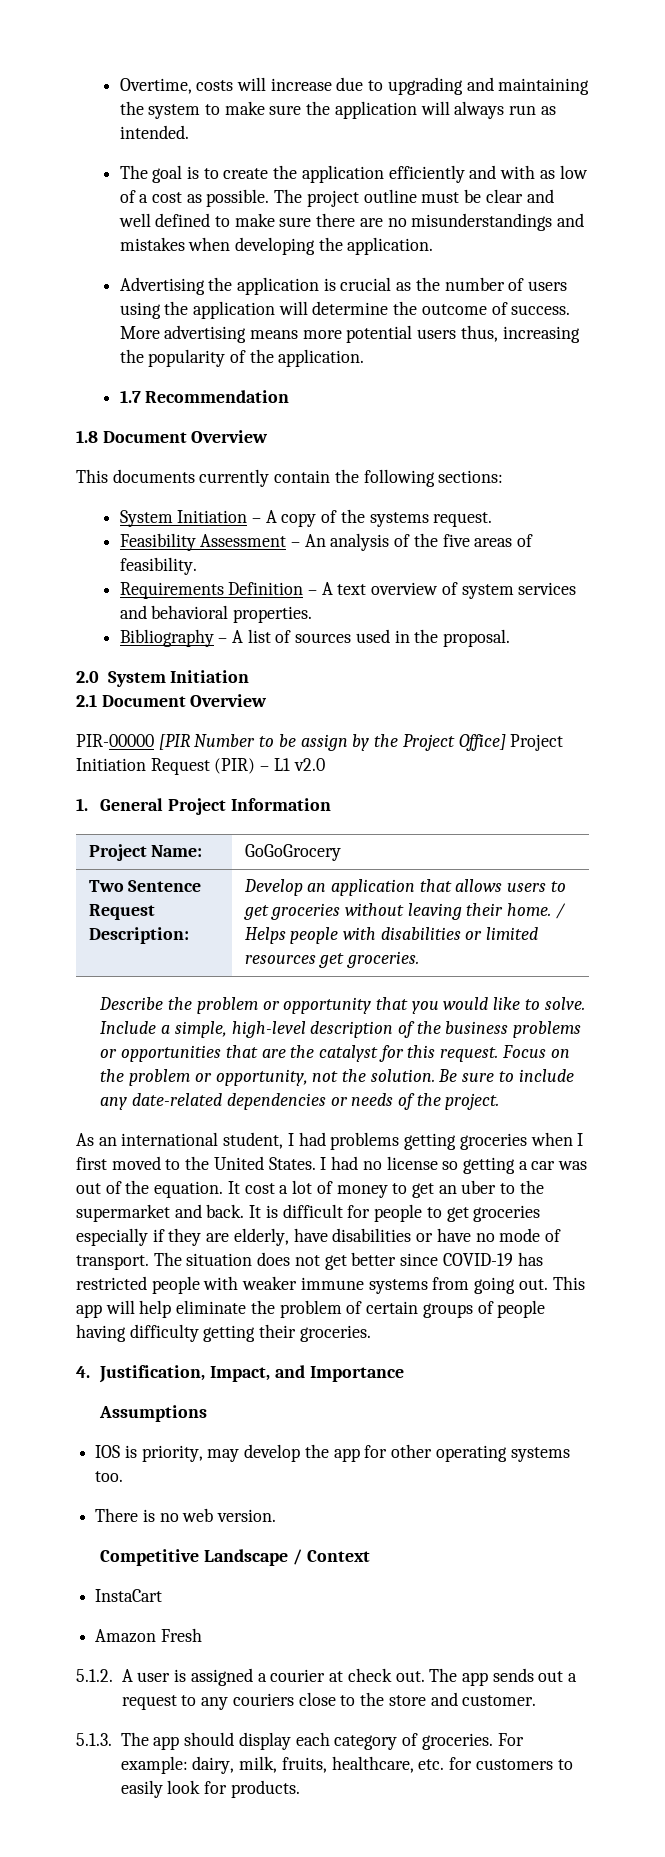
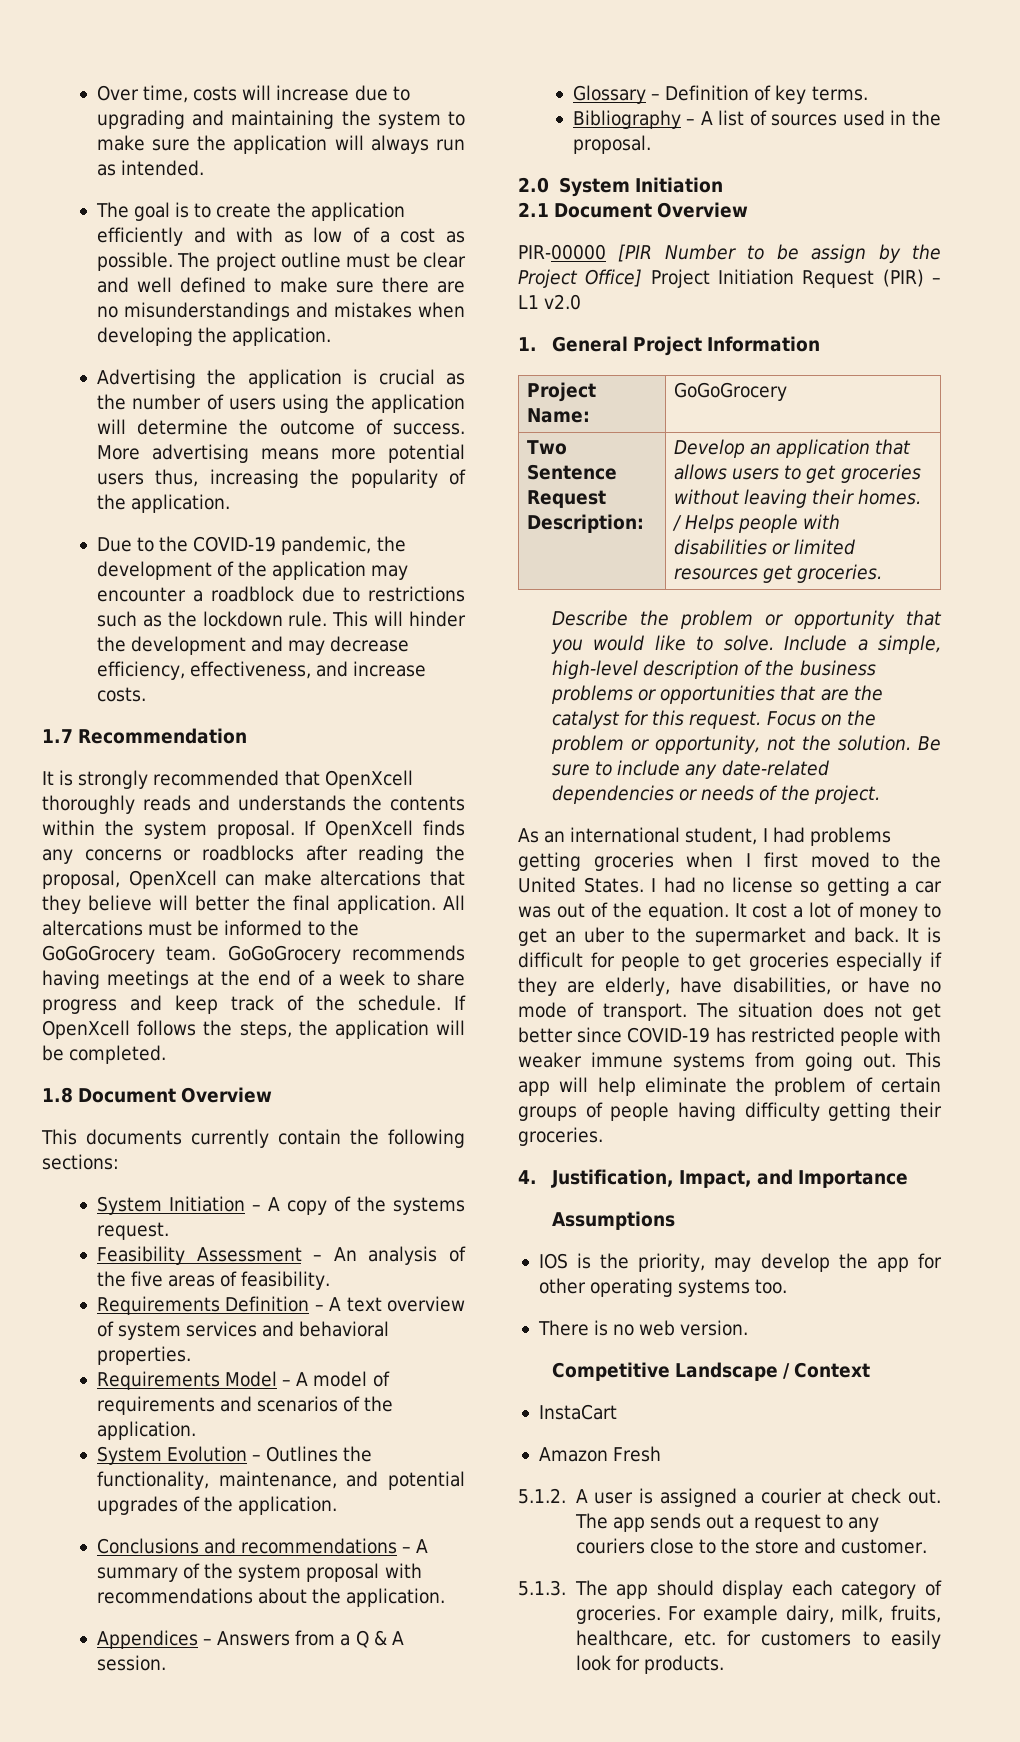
[119,78,192,94] Overtime, -> [96,85,189,103] Over time,
[119,390,290,403] 1.7 Recommendation -> [96,536,406,555] [96,561,409,580] [96,586,466,602] [96,611,466,627] [96,636,410,655] [96,661,427,680] [96,687,146,702] [42,728,248,744] [42,770,413,789] [42,795,466,814] [42,820,465,839] [42,845,466,864] [42,870,465,889] [42,895,465,914] [42,920,359,936] [42,945,465,964] [42,970,466,989] [42,995,466,1014] [42,1020,466,1039] [42,1045,167,1064] Due to the COVID-19 pandemic, the development of the application may encounter a roadblock due to restrictions such as the lockdown rule. This will hinder the development and may decrease efficiency, effectiveness, and increase costs. // 1.7 Recommendation // It is strongly recommended that OpenXcell thoroughly reads and understands the contents within the system proposal. If OpenXcell finds any concerns or roadblocks after reading the proposal, OpenXcell can make altercations that they believe will better the final application. All altercations must be informed to the GoGoGrocery team. GoGoGrocery recommends having meetings at the end of a week to share progress and keep track of the schedule. If OpenXcell follows the steps, the application will be completed.
(313, 614) none -> [96,1371,390,1390] [96,1396,394,1415] [96,1421,196,1440] [96,1446,373,1465] [96,1471,465,1490] [96,1496,338,1515] [96,1538,429,1554] [96,1563,422,1582] [96,1588,446,1607] [96,1630,404,1649] [96,1655,166,1671] [572,85,868,104] // Requirements Model – A model of requirements and scenarios of the application. // System Evolution – Outlines the functionality, maintenance, and potential upgrades of the application. // Conclusions and recommendations – A summary of the system proposal with recommendations about the application. // Appendices – Answers from a Q & A session. // Glossary – Definition of key terms.
[507,903,552,916] home. -> [858,489,922,505] homes.
[332,1228,412,1242] disabilities -> [732,977,831,995] disabilities,
(137, 1451) none -> [600,1253,630,1269] the
[120,1756,188,1774] example: -> [702,1605,778,1624] example

